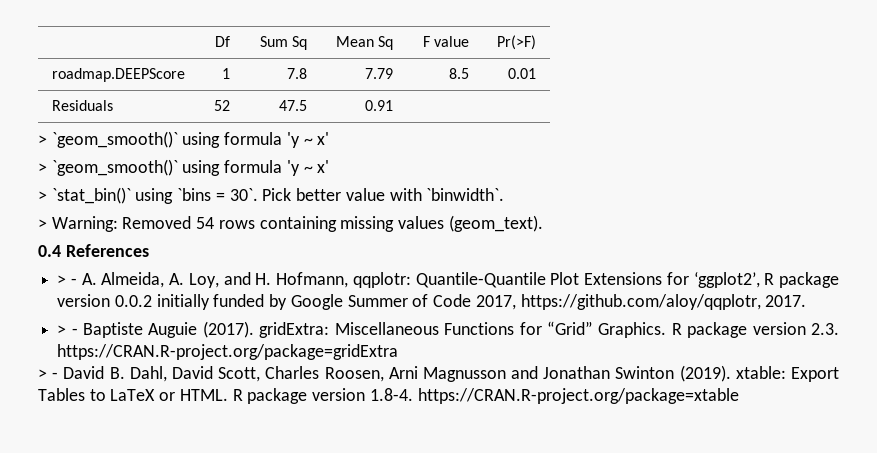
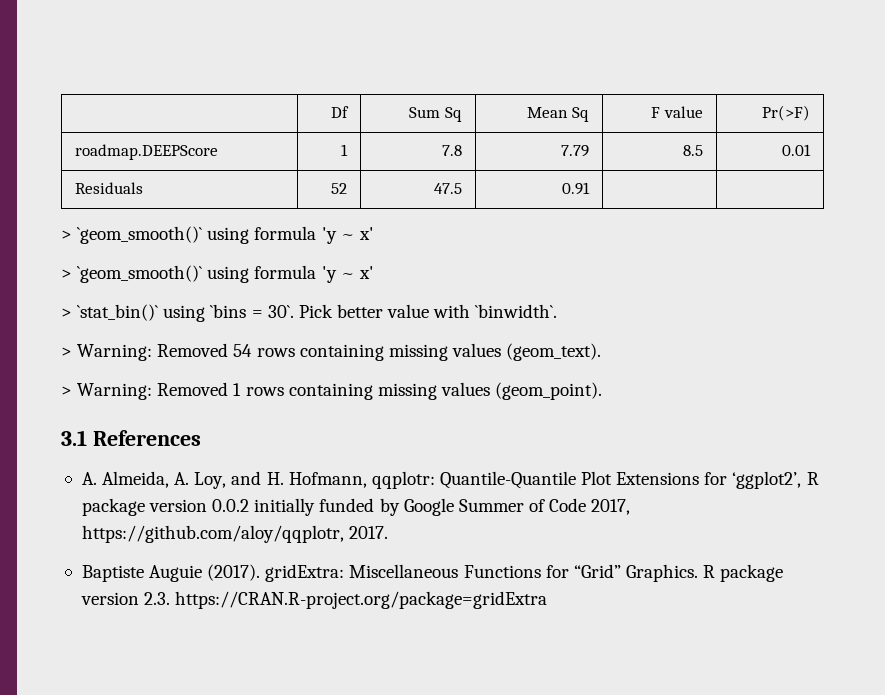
[38,245,61,257] 0.4 -> [61,382,603,400] [61,430,87,446] > Warning: Removed 1 rows containing missing values (geom_point). // 3.1
[57,275,77,285] > - -> (201, 438) none
[57,325,78,335] > - -> (389, 532) none
[38,365,839,382] [38,388,739,404] // > - David B. Dahl, David Scott, Charles Roosen, Arni Magnusson and Jonathan Swinton (2019). xtable: Export Tables to LaTeX or HTML. R package version 1.8-4. https://CRAN.R-project.org/package=xtable -> (548, 600) none

